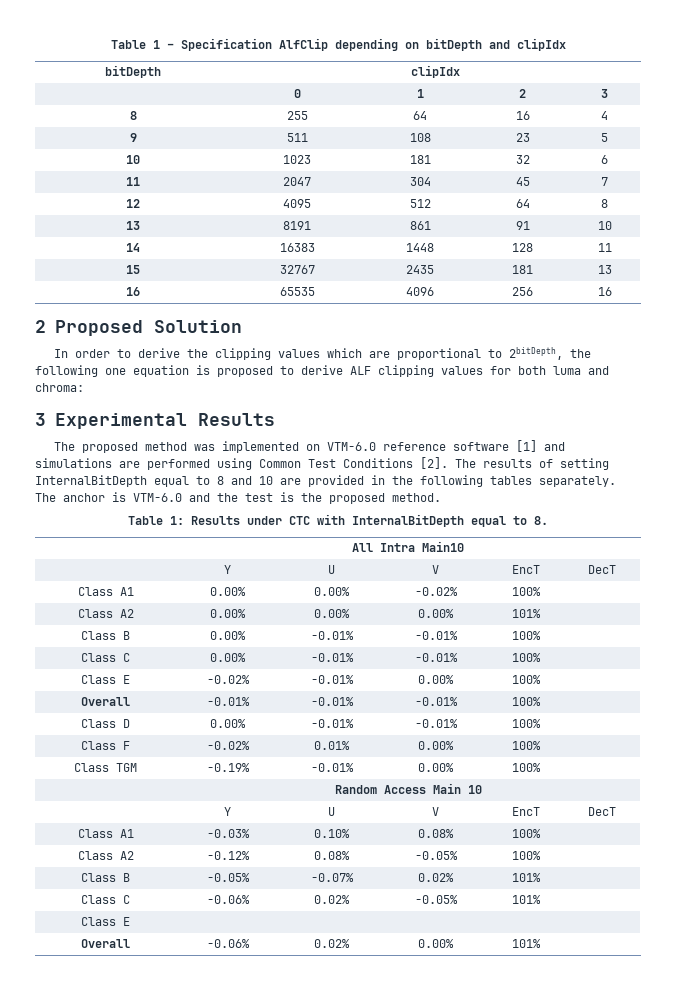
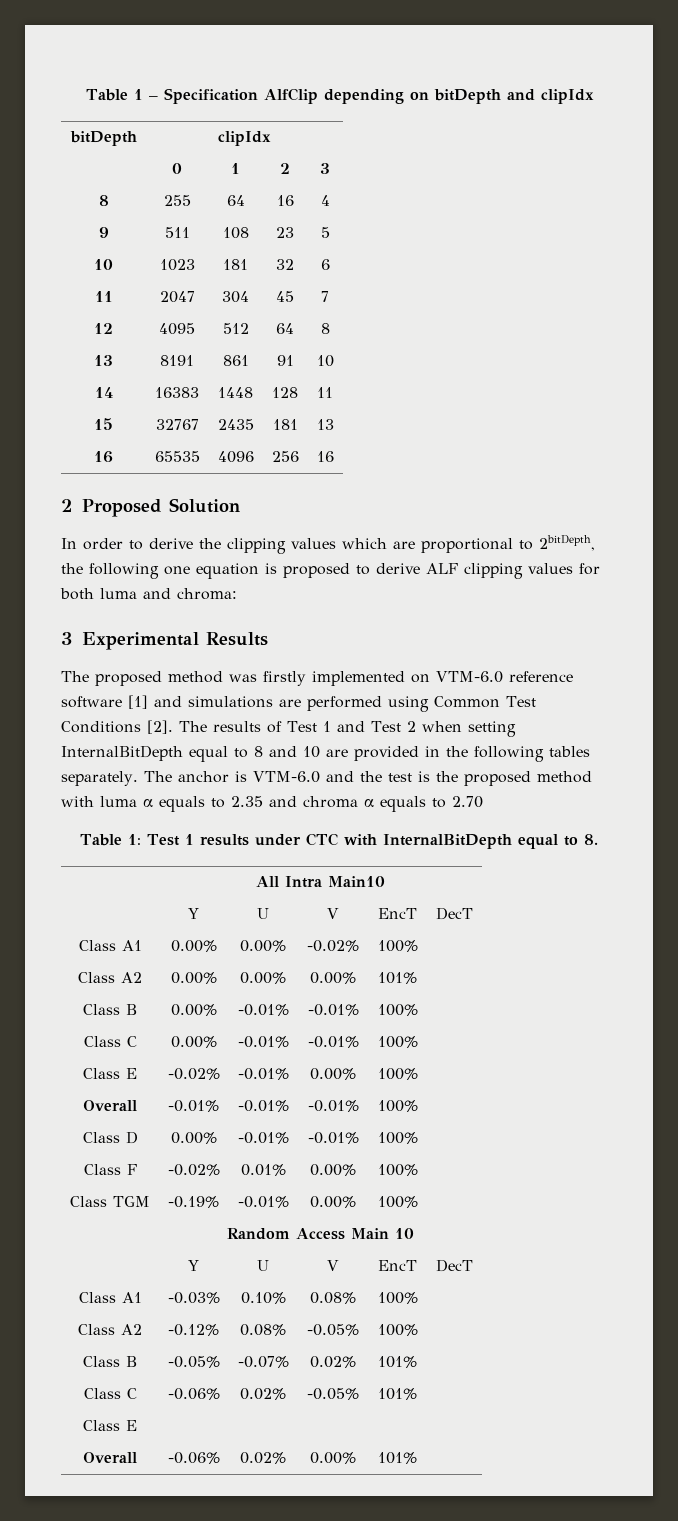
(216, 447) none -> [263,671,306,686] firstly
(553, 463) none -> [287,721,462,732] Test 1 and Test 2 when
[392,493,441,502] method. -> [536,771,592,783] [61,796,483,812] method with luma α equals to 2.35 and chroma α equals to 2.70
[191,516,240,525] Results -> [147,834,249,846] Test 1 results

